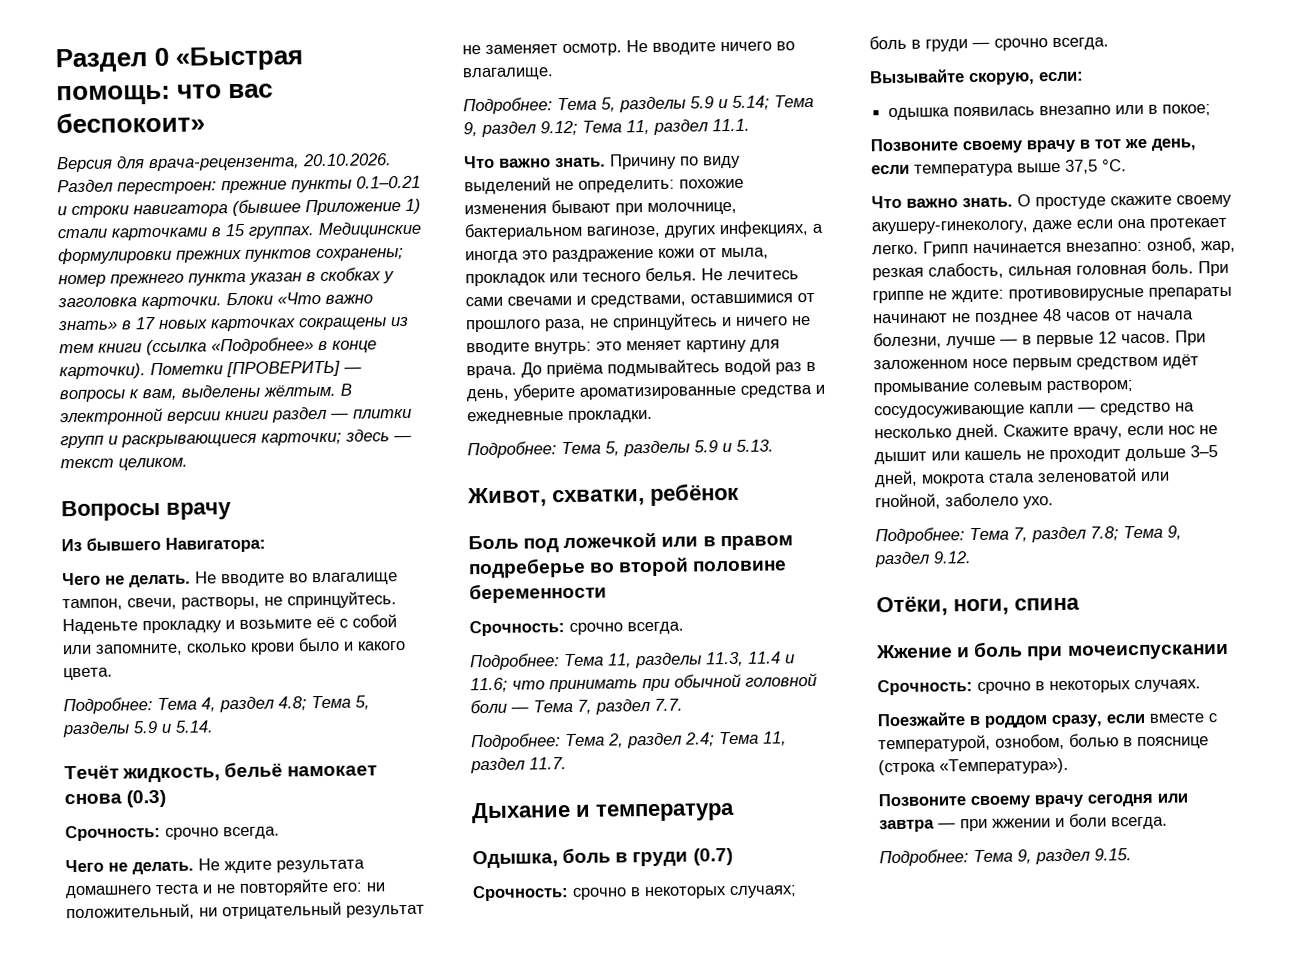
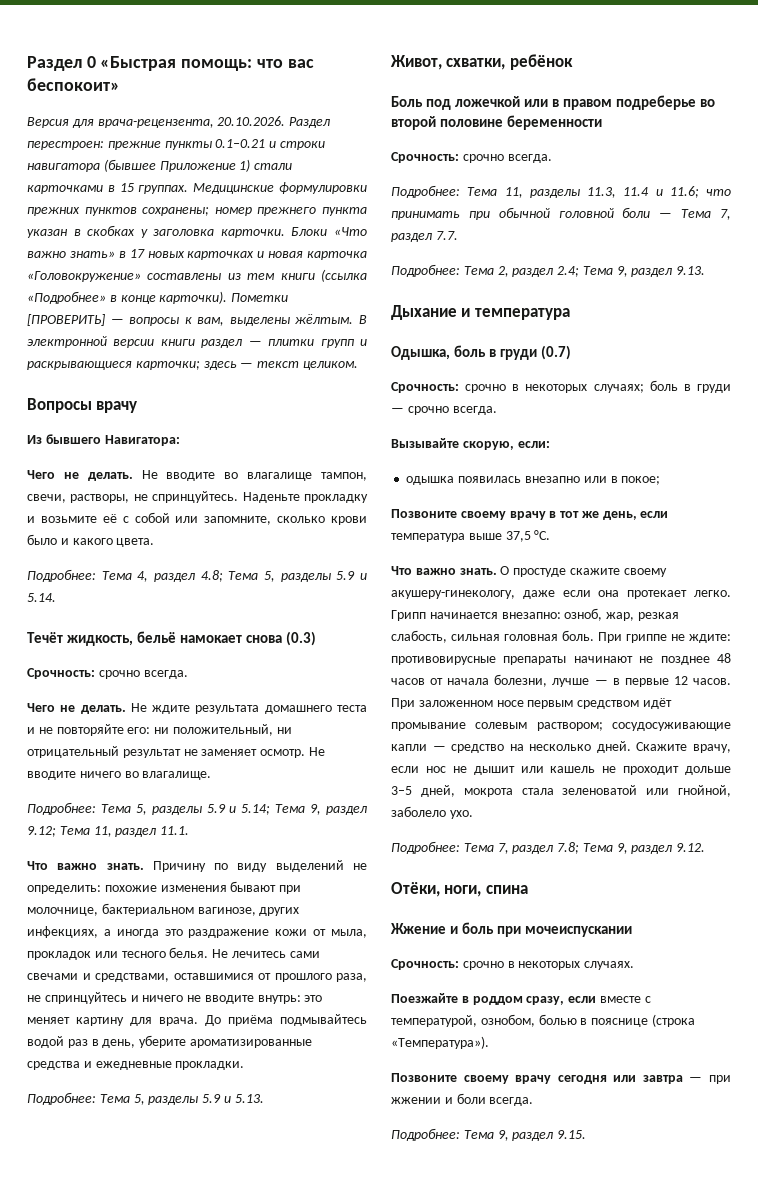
[298,317,387,331] сокращены -> [257,251,367,260] [27,271,222,282] и новая карточка «Головокружение» составлены
[763,731,787,746] [470,757,567,774] 11, раздел 11.7. -> [616,266,706,277] 9, раздел 9.13.

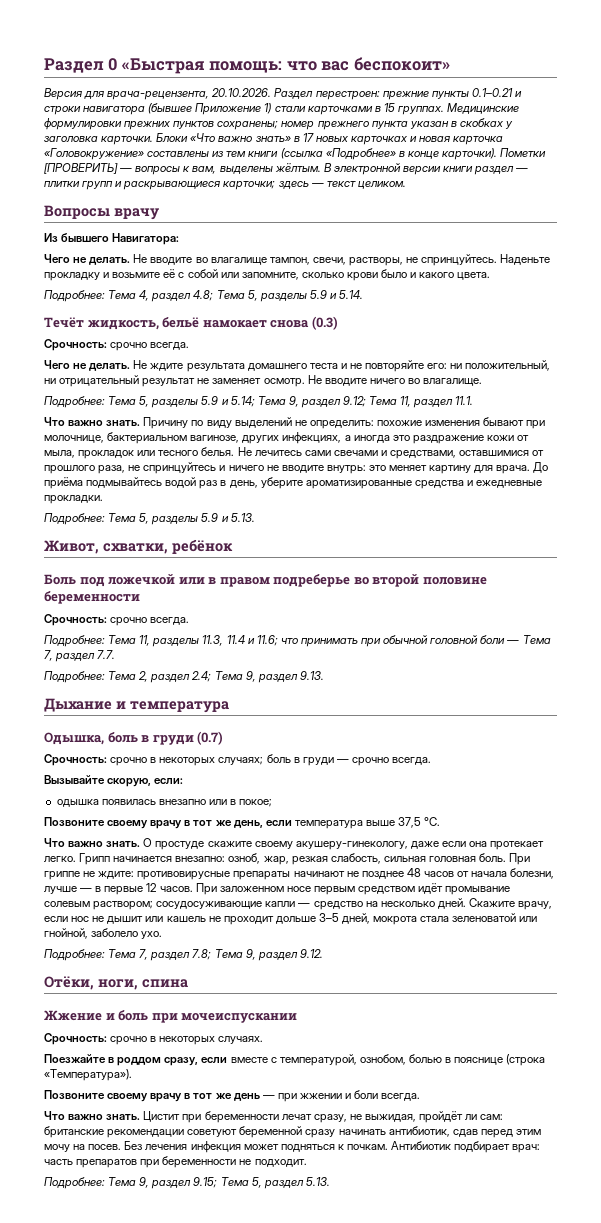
[557,1075,683,1084] сегодня или завтра -> [184,1093,260,1101] в тот же день
(534, 1101) none -> [44,1111,504,1123] [44,1126,541,1138] [44,1141,541,1153] [44,1156,307,1168] // Что важно знать. Цистит при беременности лечат сразу, не выжидая, пройдёт ли сам: британские рекомендации советуют беременной сразу начинать антибиотик, сдав перед этим мочу на посев. Без лечения инфекция может подняться к почкам. Антибиотик подбирает врач: часть препаратов при беременности не подходит.
[557,1130,587,1139] 9.15. -> [193,1177,330,1189] 9.15; Тема 5, раздел 5.13.

